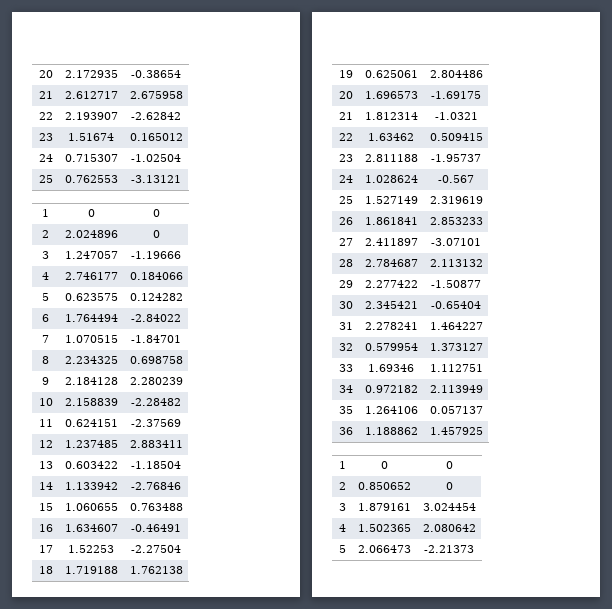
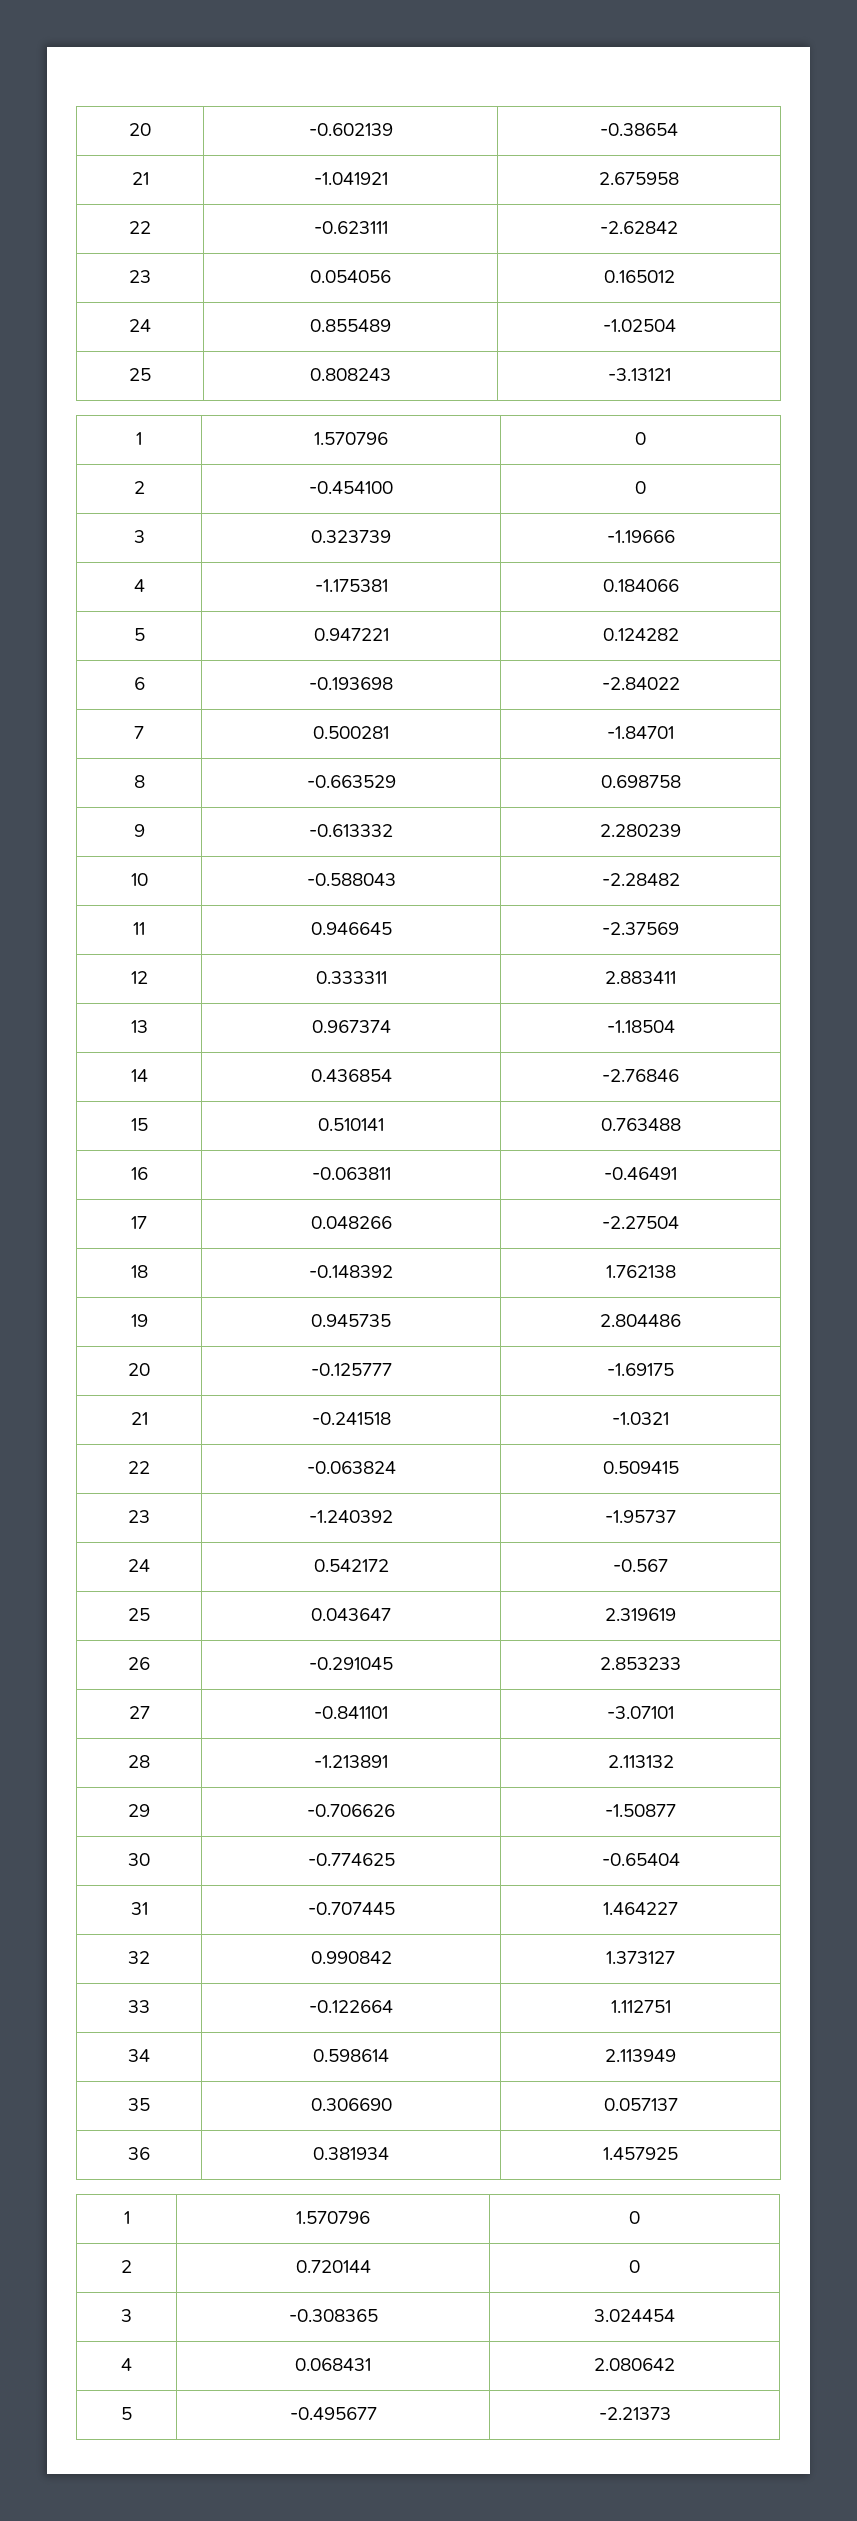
[38,70,53,78] [64,70,118,78] 20 | 2.172935 -> [129,123,151,136] [308,123,393,136] 20 | -0.602139
[64,91,118,99] 2.612717 -> [313,172,388,185] -1.041921
[64,112,118,120] 2.193907 -> [313,221,388,234] -0.623111
[68,133,114,141] 1.51674 -> [310,270,391,283] 0.054056
[64,154,118,162] 0.715307 -> [310,319,391,332] 0.855489
[64,175,118,183] 0.762553 -> [310,368,391,381] 0.808243
[87,209,95,217] [152,209,160,217] [42,230,49,238] [64,230,118,238] [152,230,160,238] [42,251,49,259] [64,251,118,259] 0 | 0 // 2 | 2.024896 | 0 // 3 | 1.247057 -> [314,432,388,445] [635,432,646,445] [133,481,145,494] [309,481,393,494] [635,481,646,494] [133,530,145,543] [311,530,391,543] 1.570796 | 0 // 2 | -0.454100 | 0 // 3 | 0.323739
[64,272,118,280] 2.746177 -> [314,579,388,592] -1.175381
[64,293,118,301] 0.623575 -> [313,628,389,641] 0.947221
[64,314,118,322] 1.764494 -> [309,677,393,690] -0.193698
[64,335,118,343] 1.070515 -> [313,726,389,739] 0.500281
[64,356,118,364] 2.234325 -> [306,775,396,788] -0.663529
[64,377,118,385] 2.184128 -> [309,824,393,837] -0.613332
[64,398,118,406] 2.158839 -> [306,873,396,886] -0.588043
[64,419,118,427] 0.624151 -> [310,922,392,935] 0.946645
[64,440,118,448] 1.237485 -> [315,971,387,984] 0.333311
[64,461,118,469] 0.603422 -> [311,1020,391,1033] 0.967374
[64,482,118,490] 1.133942 -> [310,1069,392,1082] 0.436854
[64,503,118,511] 1.060655 -> [318,1118,384,1131] 0.510141
[64,524,118,532] 1.634607 -> [311,1167,391,1180] -0.063811
[68,545,114,553] 1.52253 -> [310,1216,392,1229] 0.048266
[64,566,118,574] 1.719188 -> [309,1265,393,1278] -0.148392
[364,70,418,78] 0.625061 -> [311,1314,391,1327] 0.945735
[364,91,418,99] 1.696573 -> [310,1363,392,1376] -0.125777
[364,112,418,120] 1.812314 -> [311,1412,391,1425] -0.241518
[368,133,414,141] 1.63462 -> [306,1461,396,1474] -0.063824
[364,154,418,162] 2.811188 -> [309,1510,393,1523] -1.240392
[364,175,418,183] 1.028624 -> [313,1559,389,1572] 0.542172
[364,196,418,204] 1.527149 -> [311,1608,391,1621] 0.043647
[364,217,418,225] 1.861841 -> [309,1657,393,1670] -0.291045
[364,238,418,246] 2.411897 -> [314,1706,388,1719] -0.841101
[364,259,418,267] 2.784687 -> [314,1755,388,1768] -1.213891
[364,280,418,288] 2.277422 -> [307,1804,395,1817] -0.706626
[364,301,418,309] 2.345421 -> [307,1853,395,1866] -0.774625
[364,322,418,330] 2.278241 -> [307,1902,395,1915] -0.707445
[364,343,418,351] 0.579954 -> [310,1951,392,1964] 0.990842
[368,364,414,372] 1.69346 -> [309,2000,393,2013] -0.122664
[364,385,418,393] 0.972182 -> [313,2049,389,2062] 0.598614
[364,406,418,414] 1.264106 -> [310,2098,392,2111] 0.306690
[364,427,418,435] 1.188862 -> [313,2147,389,2160] 0.381934
[380,461,388,469] [445,461,453,469] [338,482,346,490] [357,482,411,490] [445,482,453,490] [338,503,346,511] [357,503,411,511] 0 | 0 // 2 | 0.850652 | 0 // 3 | 1.879161 -> [296,2211,370,2224] [629,2211,640,2224] [121,2260,132,2273] [295,2260,371,2273] [629,2260,640,2273] [121,2309,132,2322] [288,2309,378,2322] 1.570796 | 0 // 2 | 0.720144 | 0 // 3 | -0.308365
[357,524,411,532] 1.502365 -> [295,2358,371,2371] 0.068431
[357,545,411,553] 2.066473 -> [289,2407,377,2420] -0.495677

